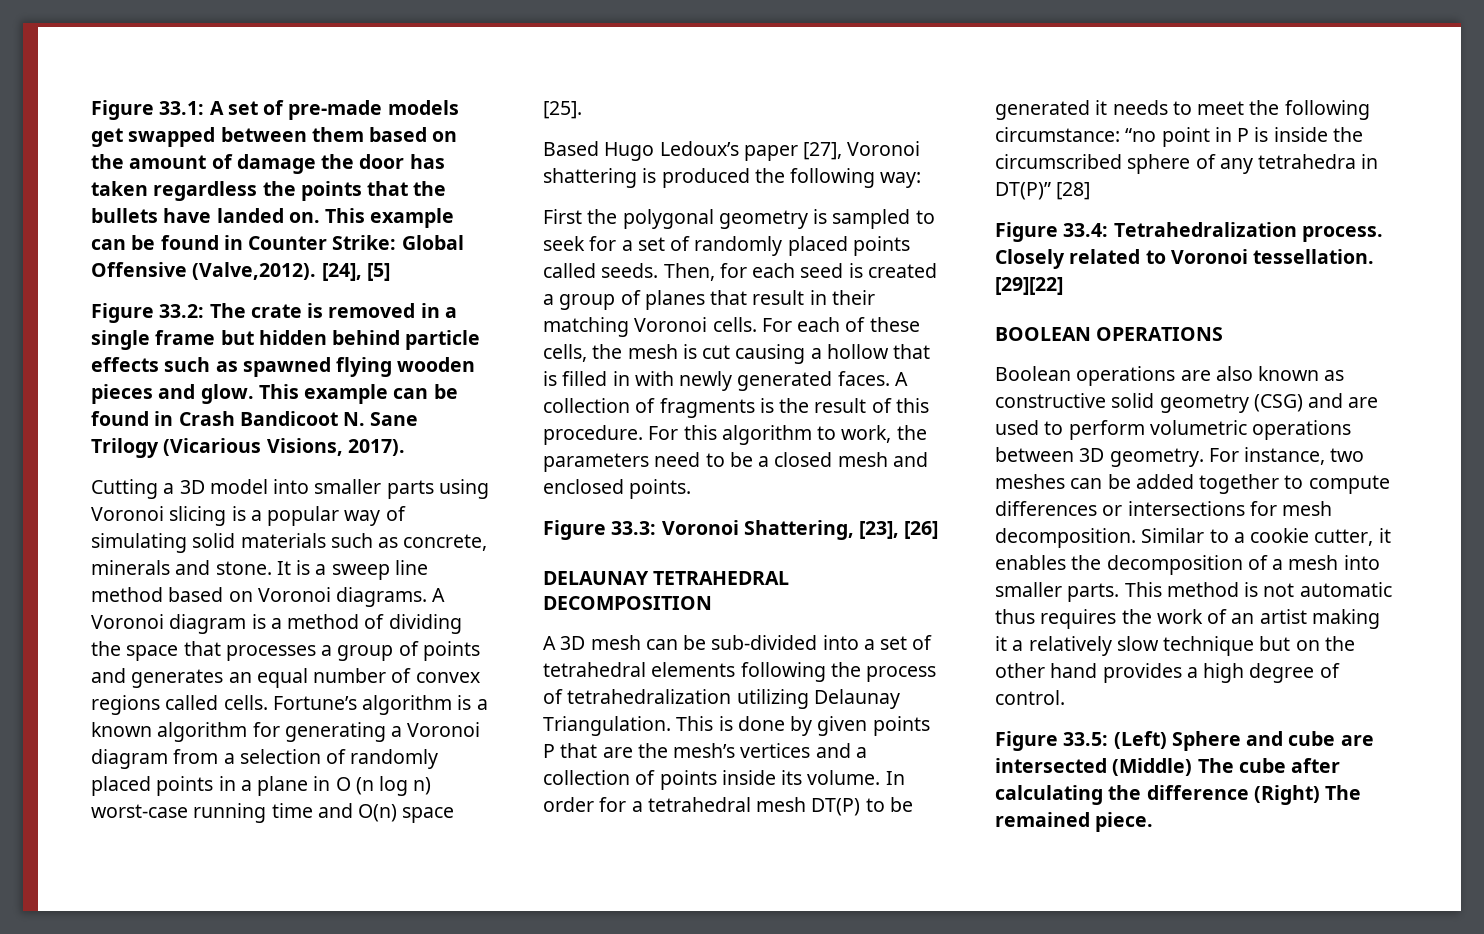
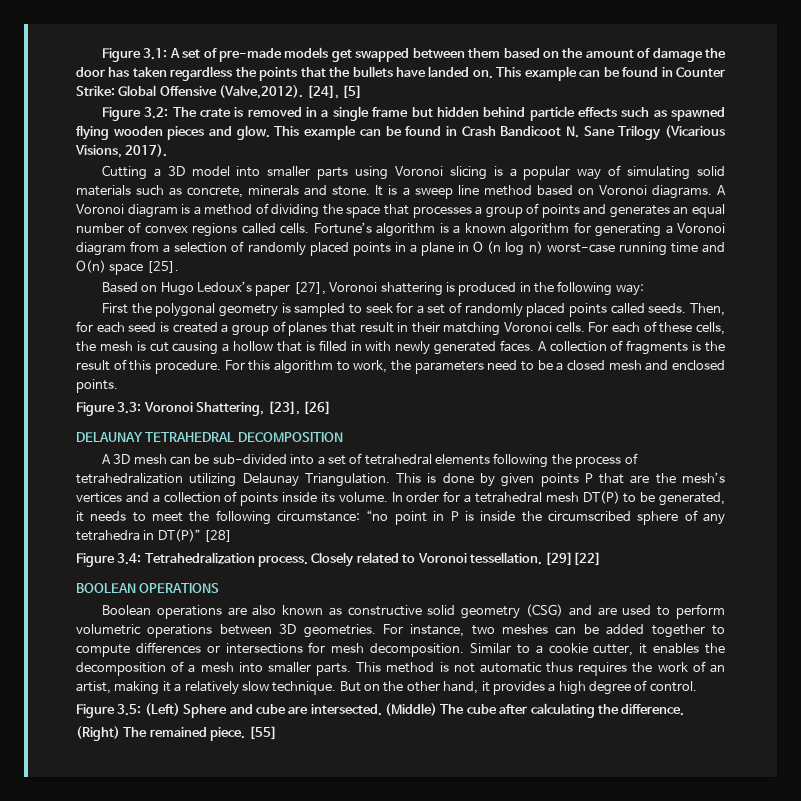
[91,100,205,120] Figure 33.1: -> [101,48,168,62] Figure 3.1:
[159,304,205,318] 33.2: -> [144,107,169,119] 3.2:
(599, 148) none -> [141,285,158,292] on
(750, 178) none -> [519,282,531,292] in
[611,521,657,535] 33.3: -> [117,402,142,414] 3.3:
[995,100,1090,120] generated -> [659,492,725,506] generated,
[1063,223,1109,237] 33.4: -> [117,553,142,565] 3.4:
[1109,448,1204,467] geometry. -> [303,624,376,638] geometries.
[1259,609,1307,624] artist -> [76,681,111,694] artist,
[1163,636,1291,656] technique but -> [272,681,361,695] technique. But
[1050,663,1098,678] hand -> [443,681,490,694] hand, it
[1063,732,1109,746] 33.5: -> [117,704,142,716] 3.5:
[995,758,1107,773] intersected -> [310,704,382,716] intersected.
[1146,785,1249,800] difference -> [621,704,685,716] difference. //
(1154, 822) none -> [248,726,277,740] [55]

